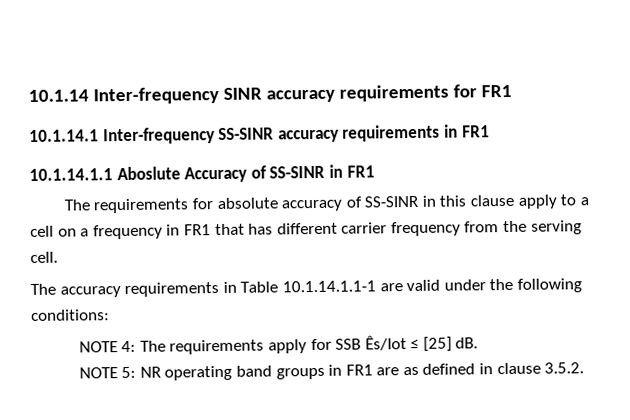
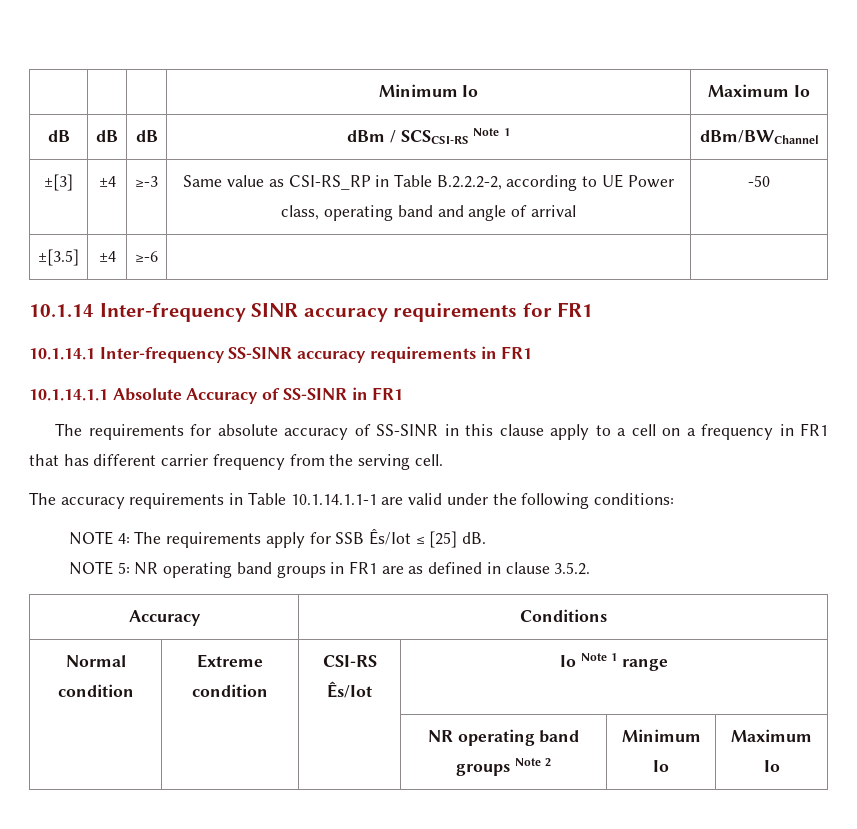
(28, 95) none -> [378,84,479,97] [708,84,810,97] [47,130,70,142] [96,130,118,142] [135,130,158,142] [347,128,510,144] [699,130,819,144] [44,174,73,191] [98,176,116,187] [135,176,158,187] [183,174,674,191] [281,205,576,221] [748,175,770,187] [38,249,79,266] [98,251,116,262] [135,251,158,262] | | | Minimum Io | Maximum Io // dB | dB | dB | dBm / SCSCSI-RS Note 1 | dBm/BWChannel // ±[3] | ±4 | ≥-3 | Same value as CSI-RS_RP in Table B.2.2.2-2, according to UE Power class, operating band and angle of arrival | -50 // ±[3.5] | ±4 | ≥-6 | | //
[116,166,181,181] Aboslute -> [112,388,182,401] Absolute
(585, 368) none -> [128,610,201,626] [519,609,607,622] [65,655,126,667] [57,684,134,697] [197,654,263,668] [192,684,268,697] [322,655,377,667] [327,681,372,698] [559,653,669,671] [427,729,580,746] [455,758,552,776] [621,729,701,742] [653,760,669,772] [731,729,812,742] [763,760,780,772] // Accuracy | Conditions // Normal condition | Extreme condition | CSI-RS Ês/Iot | Io Note 1 range // | | | NR operating band groups Note 2 | Minimum Io | Maximum Io

